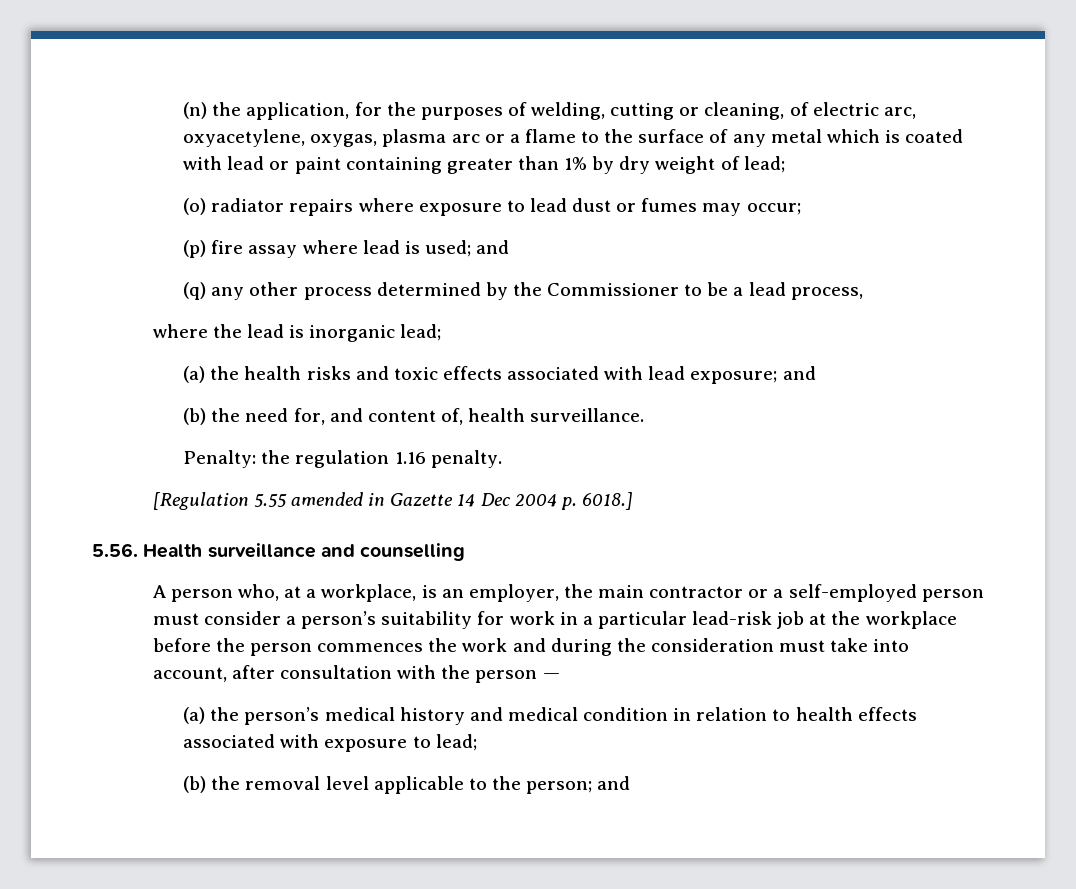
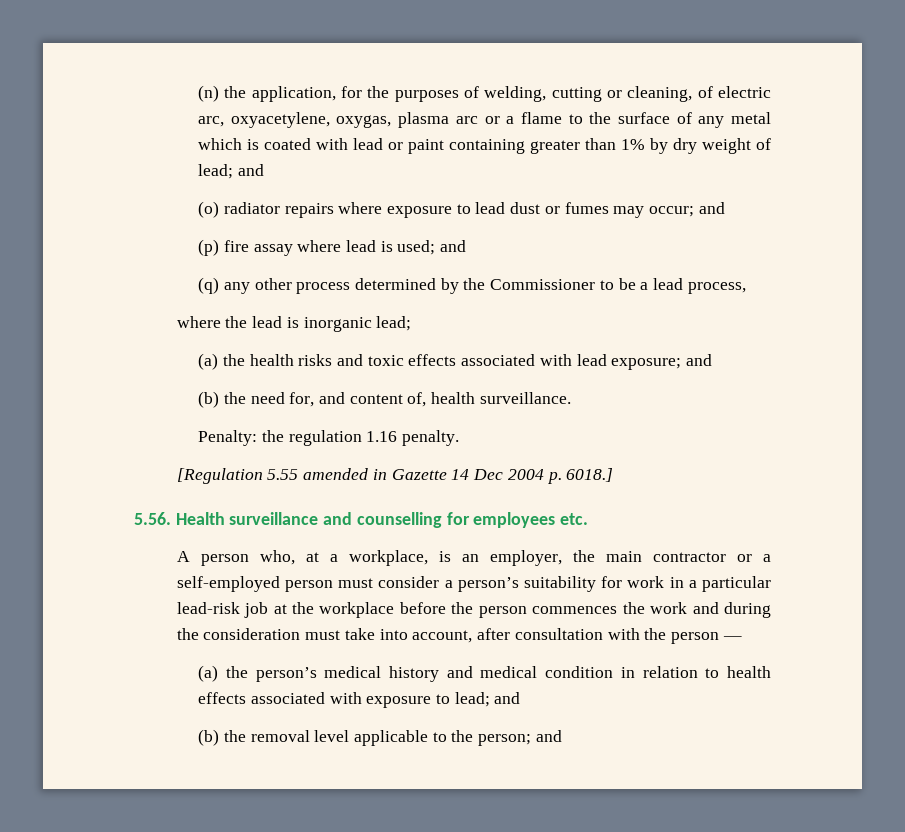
(785, 164) none -> [237,164,264,176] and
(801, 209) none -> [698,202,725,214] and
(466, 552) none -> [446,512,589,528] for employees etc.
(477, 742) none -> [494,692,521,704] and

